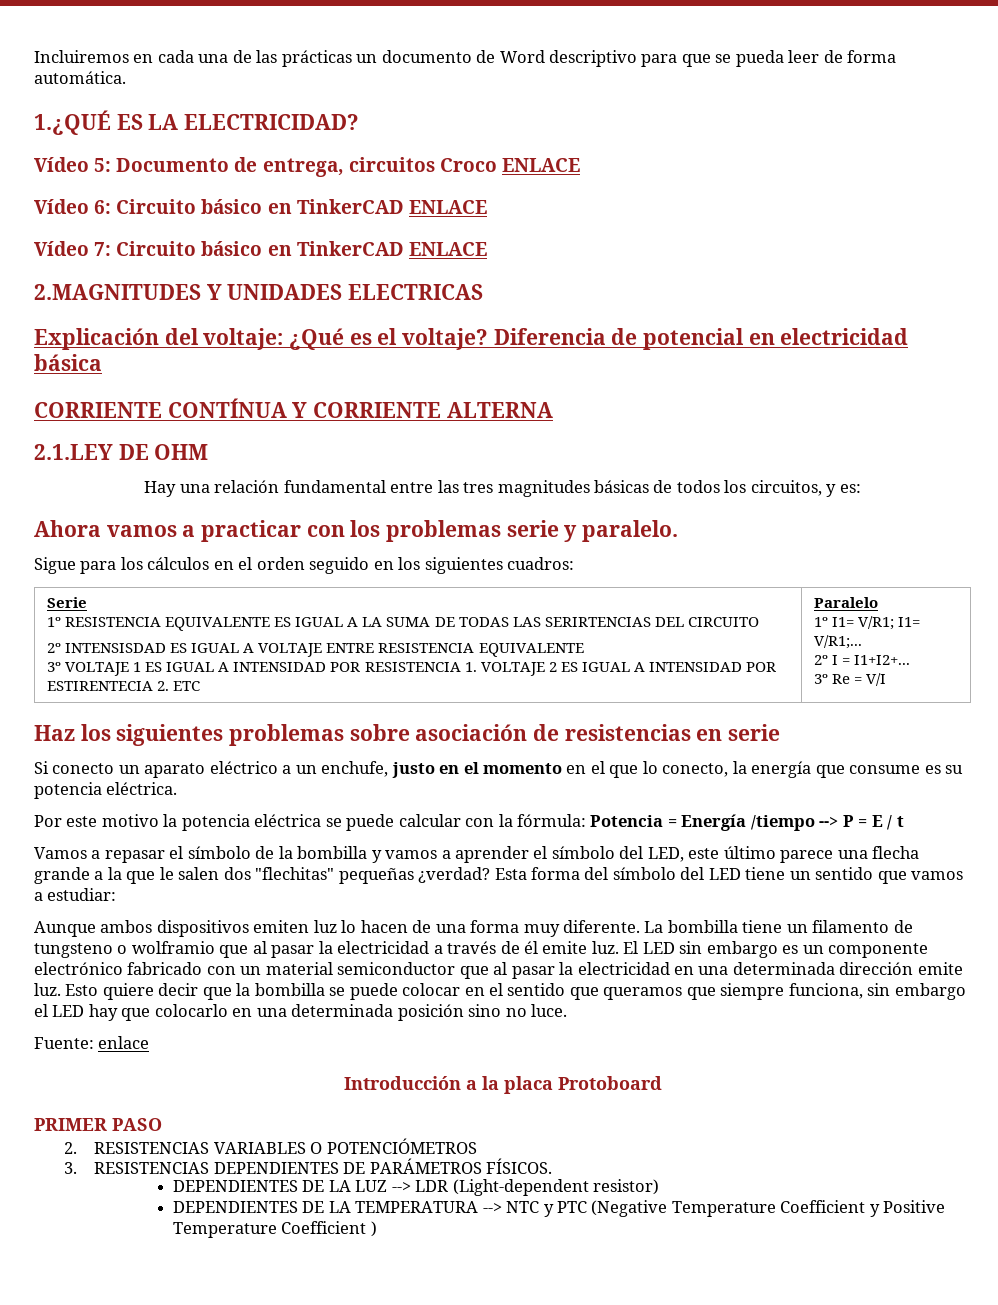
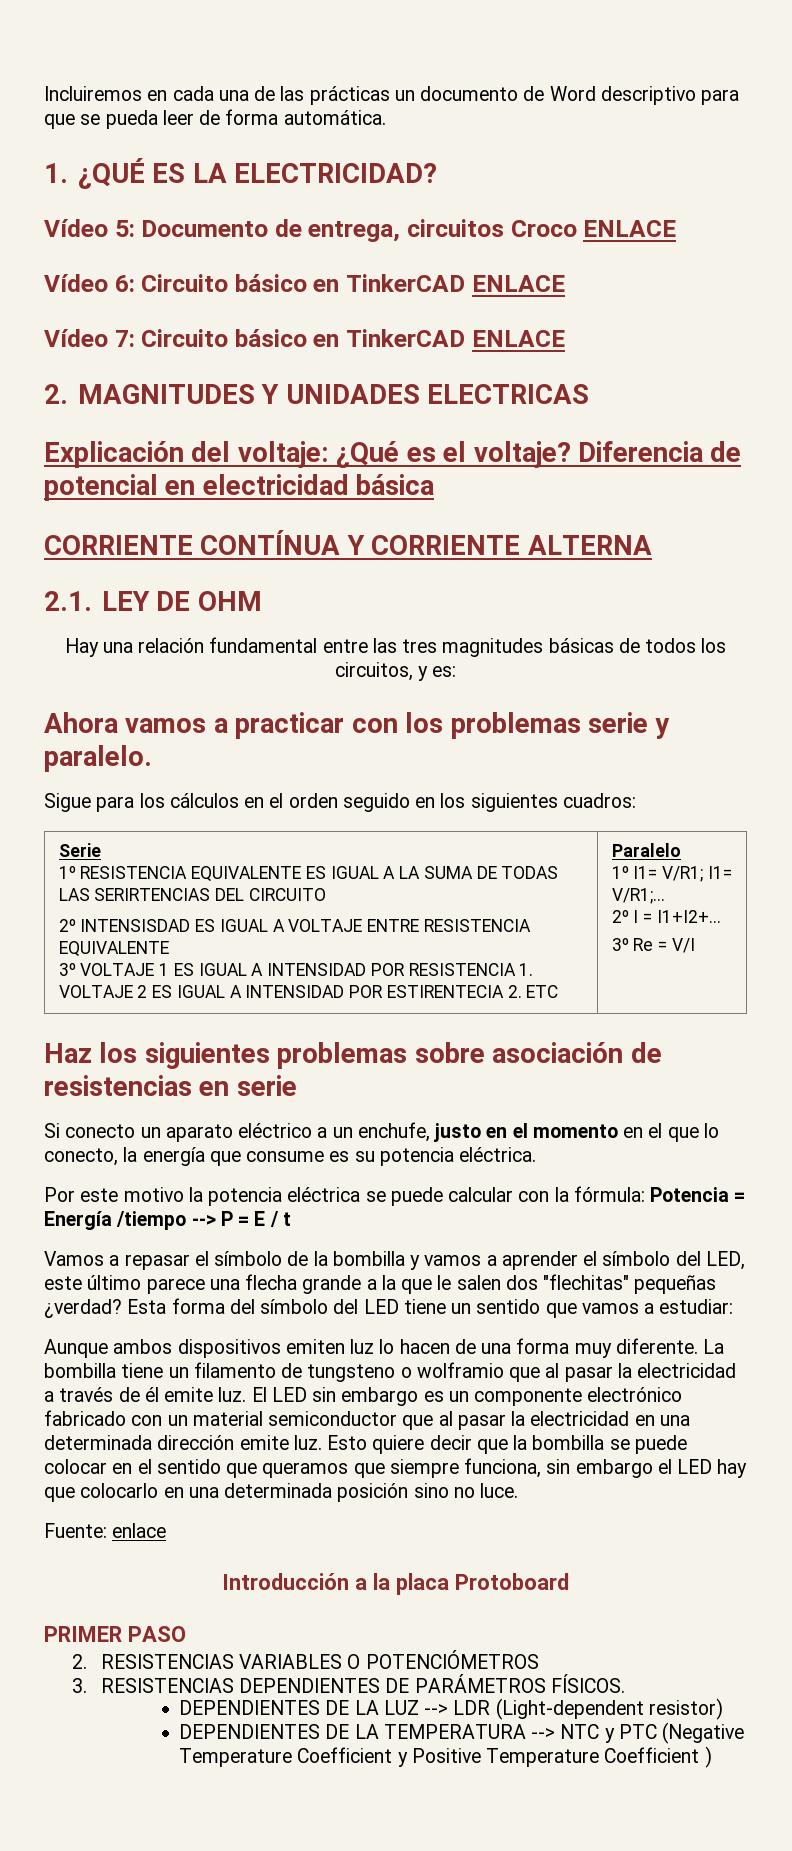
[34,110,111,135] 1.¿QUÉ -> [44,158,145,189] 1. ¿QUÉ
[34,284,201,300] 2.MAGNITUDES -> [44,384,255,404] 2. MAGNITUDES
[34,444,113,460] 2.1.LEY -> [44,591,150,611] 2.1. LEY

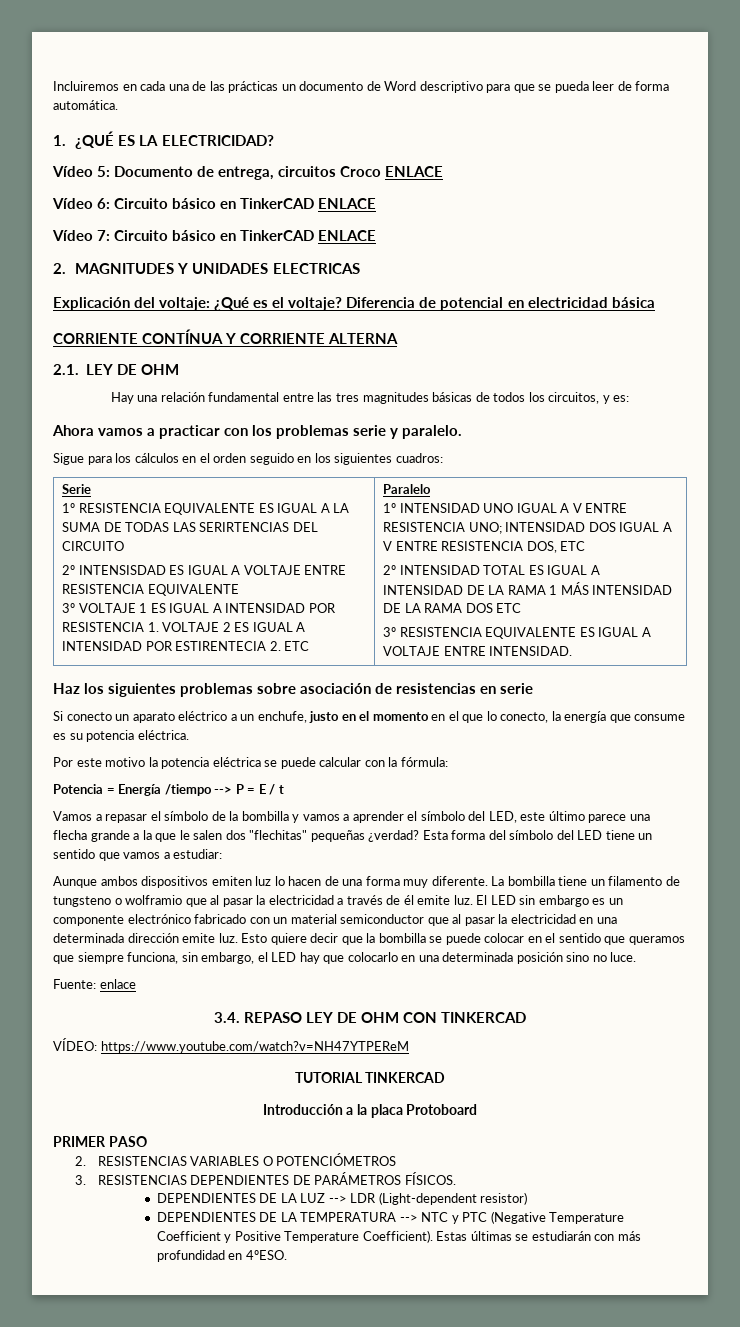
[633,866,732,882] [611,888,665,904] [611,910,721,923] [611,938,695,953] I1= V/R1; I1= V/R1;... // 2º I = I1+I2+... // 3º Re = V/I -> [399,503,628,513] [383,522,672,534] [383,541,586,553] [383,565,600,575] [383,582,673,595] [383,603,522,613] [383,627,651,639] [383,646,573,656] INTENSIDAD UNO IGUAL A V ENTRE RESISTENCIA UNO; INTENSIDAD DOS IGUAL A V ENTRE RESISTENCIA DOS, ETC // 2º INTENSIDAD TOTAL ES IGUAL A INTENSIDAD DE LA RAMA 1 MÁS INTENSIDAD DE LA RAMA DOS ETC // 3º RESISTENCIA EQUIVALENTE ES IGUAL A VOLTAJE ENTRE INTENSIDAD.
(645, 1194) none -> (448, 762) //
[575,1459,653,1478] embargo -> [201,952,255,964] embargo,
(167, 1530) none -> [213,1012,527,1023] [53,1038,409,1053] [294,1072,446,1083] // 3.4. REPASO LEY DE OHM CON TINKERCAD // VÍDEO: https://www.youtube.com/watch?v=NH47YTPEReM // TUTORIAL TINKERCAD
[604,1746,712,1768] Coefficient ) -> [362,1230,641,1243] [156,1250,287,1262] Coefficient). Estas últimas se estudiarán con más profundidad en 4ºESO.

